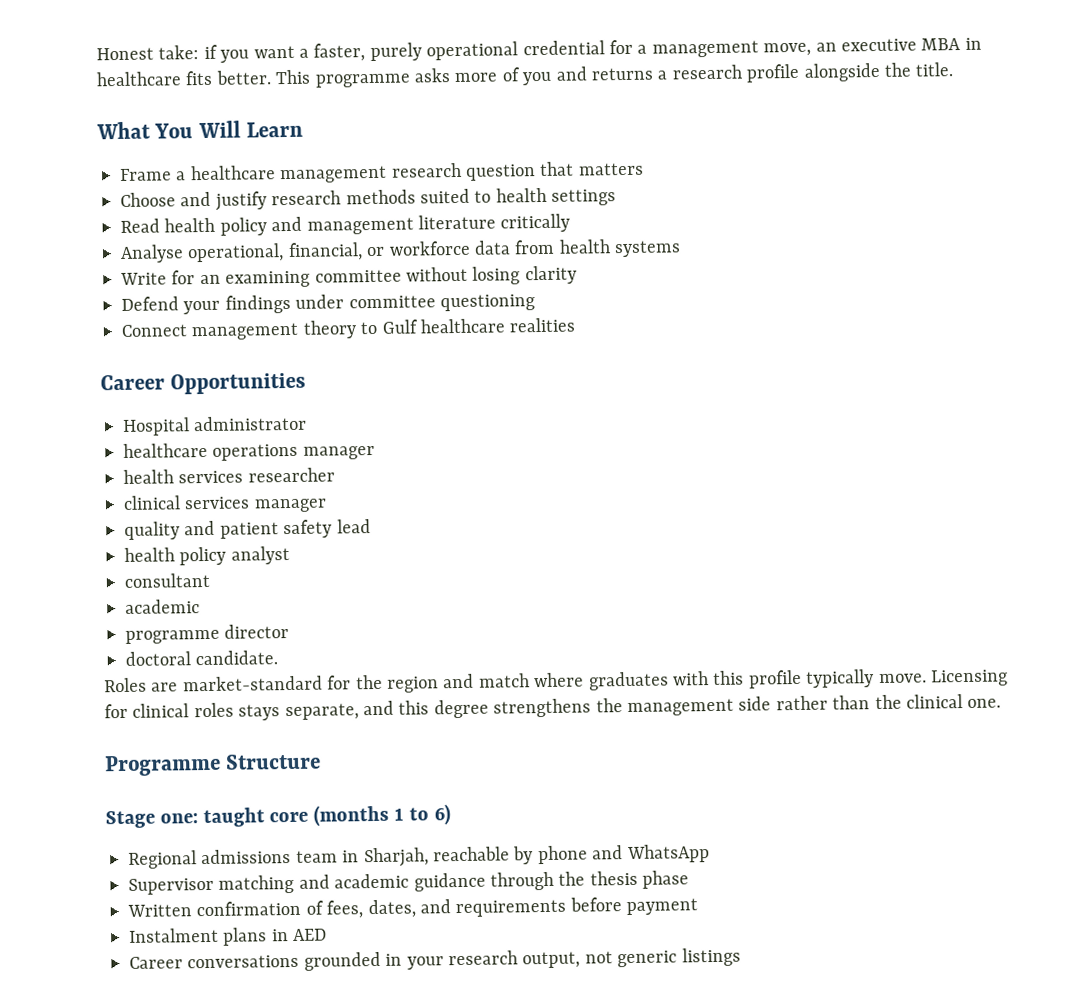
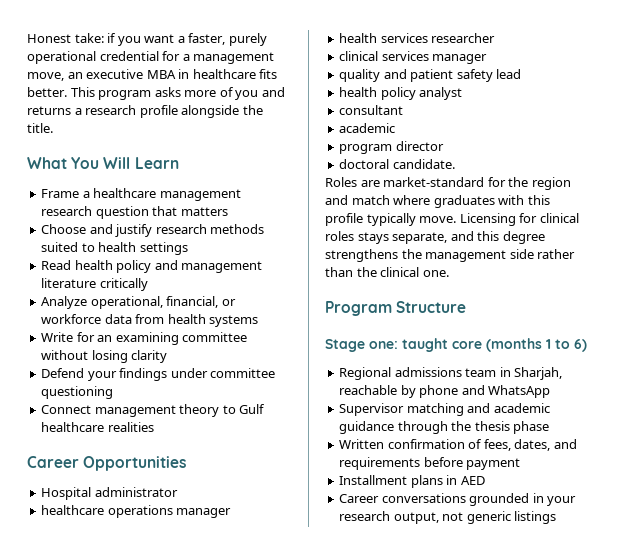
[314,73,411,88] programme -> [98,90,152,100] program
[120,244,184,263] Analyse -> [41,296,88,309] Analyze
[125,629,220,644] programme -> [339,144,393,154] program
[104,754,221,777] Programme -> [325,301,392,316] Program
[129,927,219,943] Instalment -> [339,475,408,485] Installment

